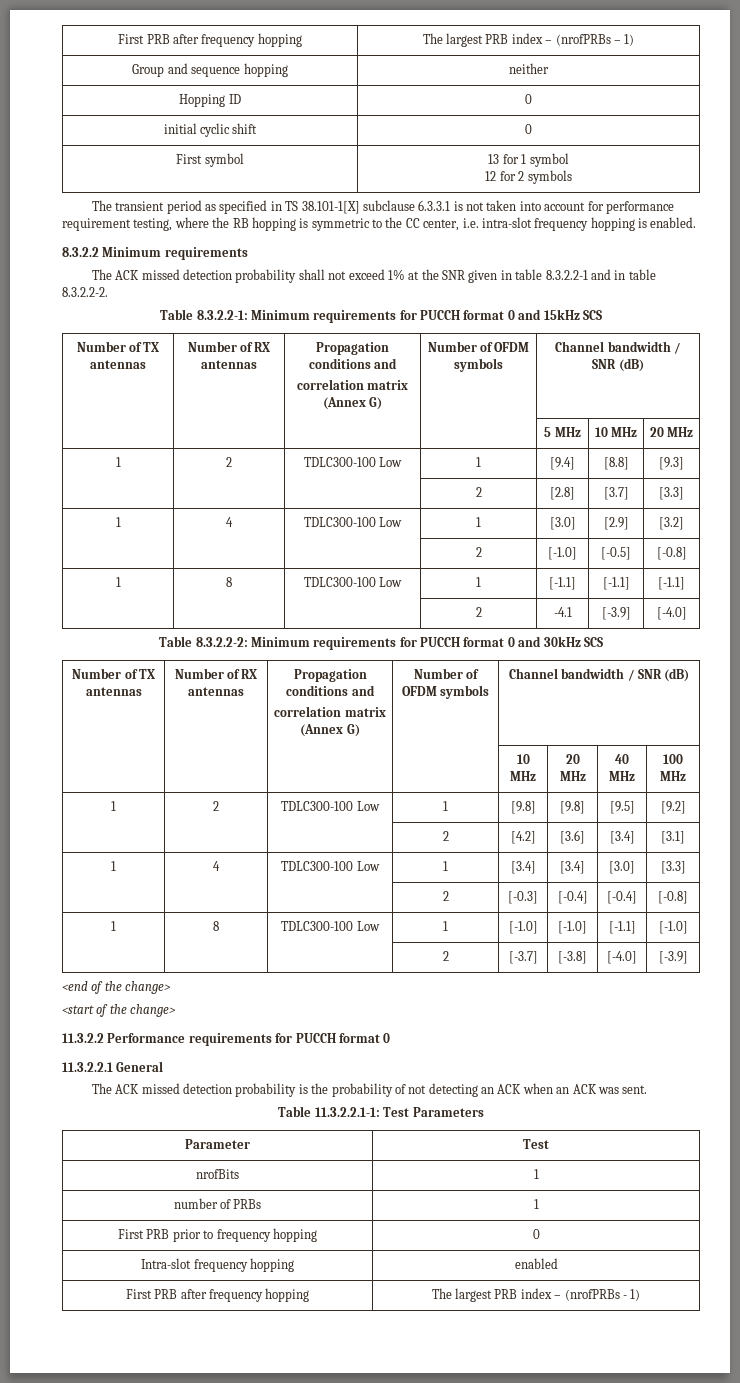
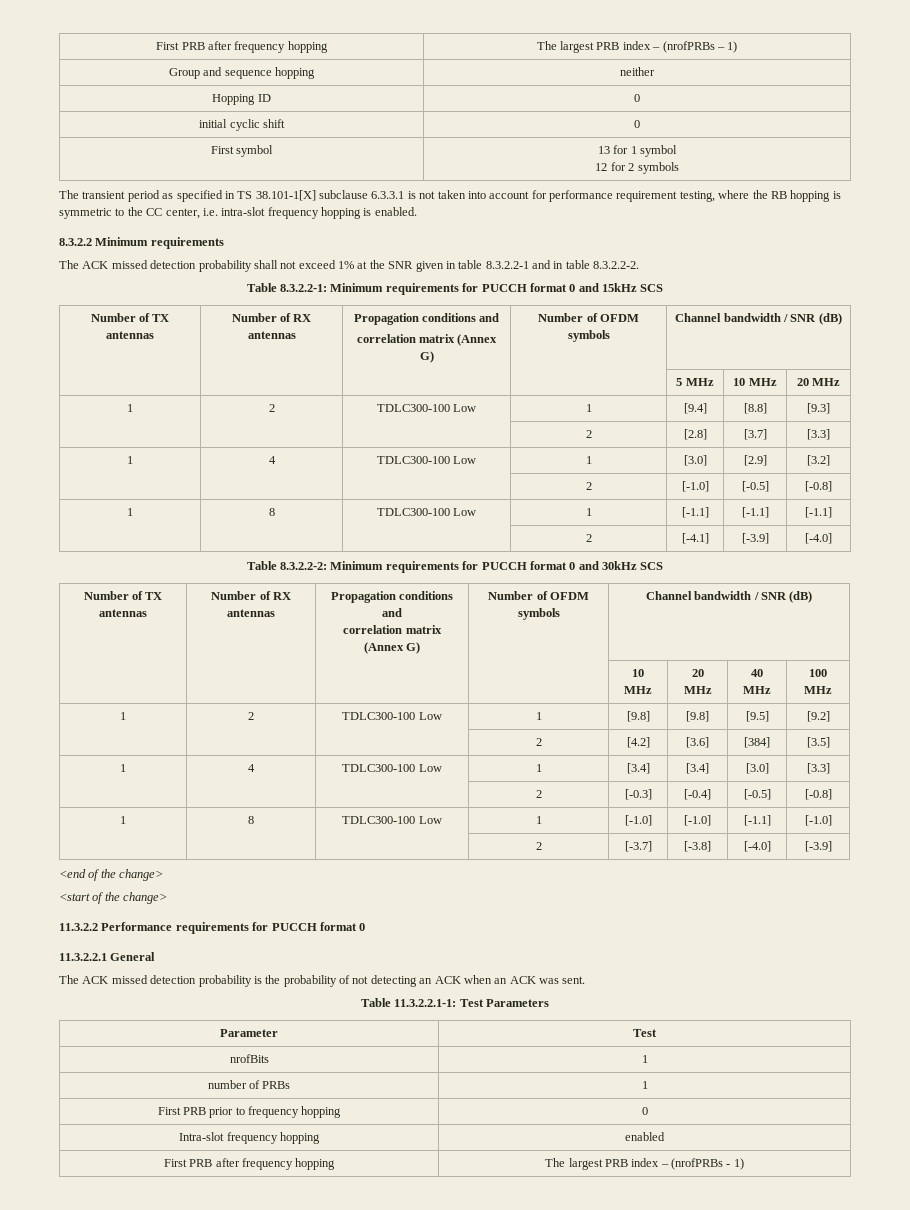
[553,607,572,617] -4.1 -> [681,533,709,544] [-4.1]
[609,831,635,844] [661,831,685,844] [3.4] | [3.1] -> [744,737,770,748] [806,737,830,748] [384] | [3.5]
[607,891,637,904] [-0.4] -> [743,789,771,800] [-0.5]

